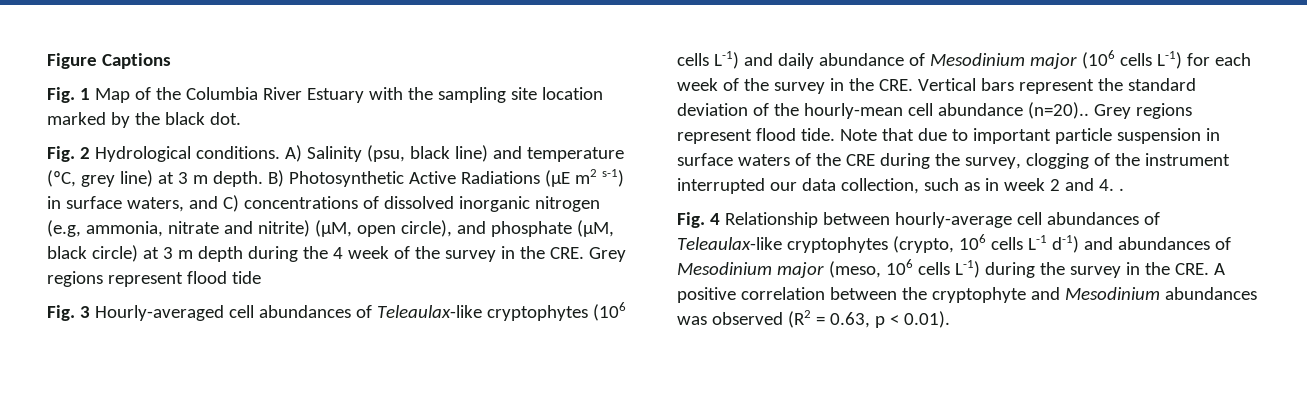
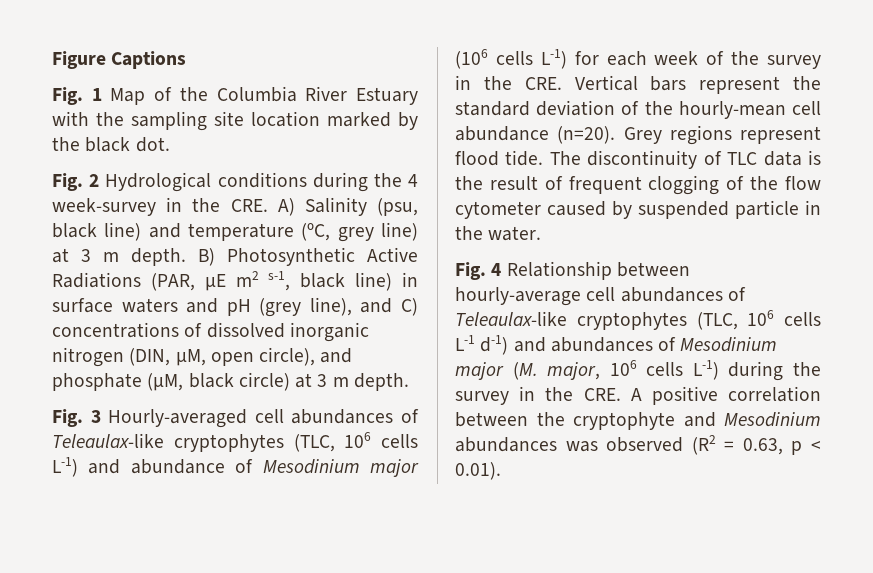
[195,146,280,159] conditions. -> [217,172,418,192] [52,197,268,216] conditions during the 4 week-survey in the CRE.
[544,169,624,187] [47,196,184,212] (µE m2 s-1) in surface waters, -> [150,271,418,291] [52,297,352,317] (PAR, µE m2 s-1, black line) in surface waters and pH (grey line),
[47,220,352,237] (e.g, ammonia, nitrate and nitrite) (µM, -> [129,348,206,366] (DIN, µM,
[197,246,626,262] [47,271,261,287] depth during the 4 week of the survey in the CRE. Grey regions represent flood tide -> [353,373,409,391] depth.
[592,302,626,321] (106 -> [293,432,372,452] (TLC, 106
[777,53,814,69] daily -> (121, 466) none
[1027,102,1089,119] (n=20).. -> [557,126,616,144] (n=20).
[839,128,1220,144] [677,153,1230,169] [677,178,1124,194] Note that due to important particle suspension in surface waters of the CRE during the survey, clogging of the instrument interrupted our data collection, such as in week 2 and 4. . -> [549,150,821,169] [455,175,821,195] [455,200,821,219] [455,226,542,241] The discontinuity of TLC data is the result of frequent clogging of the flow cytometer caused by suspended particle in the water.
[892,236,954,253] (crypto, -> [696,312,738,330] (TLC,
[828,261,881,278] (meso, -> [512,362,601,380] (M. major,

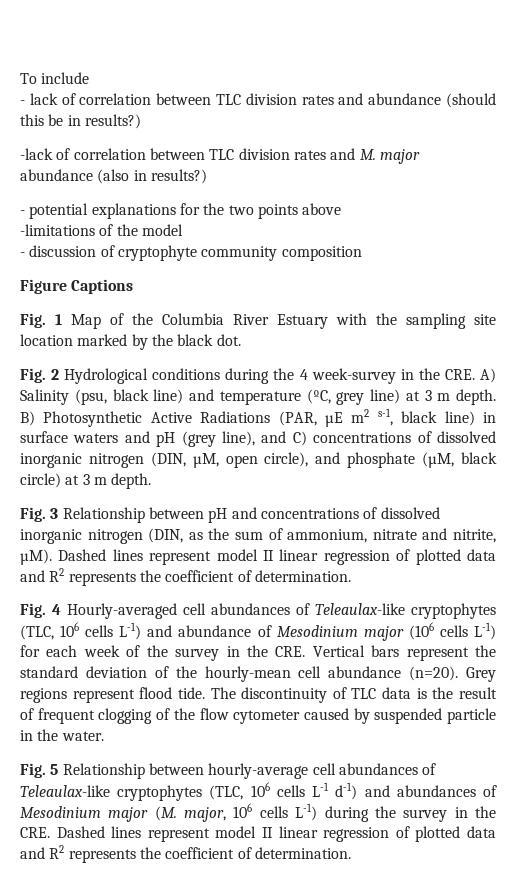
(52, 60) none -> [20,72,90,84] [20,93,497,108] [20,114,141,129] [20,148,420,164] [20,169,207,184] [20,203,342,219] [20,224,183,236] [20,245,362,261] To include // - lack of correlation between TLC division rates and abundance (should this be in results?) // -lack of correlation between TLC division rates and M. major abundance (also in results?) // - potential explanations for the two points above // -limitations of the model // - discussion of cryptophyte community composition //
(101, 416) none -> [62,507,440,523] [20,528,497,544] [20,549,496,565] [20,568,351,586] [20,603,62,618] Relationship between pH and concentrations of dissolved inorganic nitrogen (DIN, as the sum of ammonium, nitrate and nitrite, µM). Dashed lines represent model II linear regression of plotted data and R2 represents the coefficient of determination. // Fig. 4
[491,263,502,276] 4 -> [50,764,59,775] 5
[630,386,821,405] [455,412,821,430] [455,435,821,455] [455,462,501,480] A positive correlation between the cryptophyte and Mesodinium abundances was observed (R2 = 0.63, p < 0.01). -> [56,826,497,842] [20,845,351,863] Dashed lines represent model II linear regression of plotted data and R2 represents the coefficient of determination.

